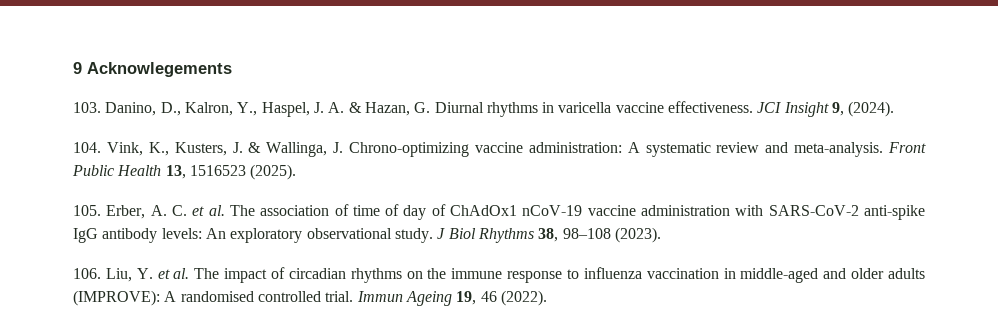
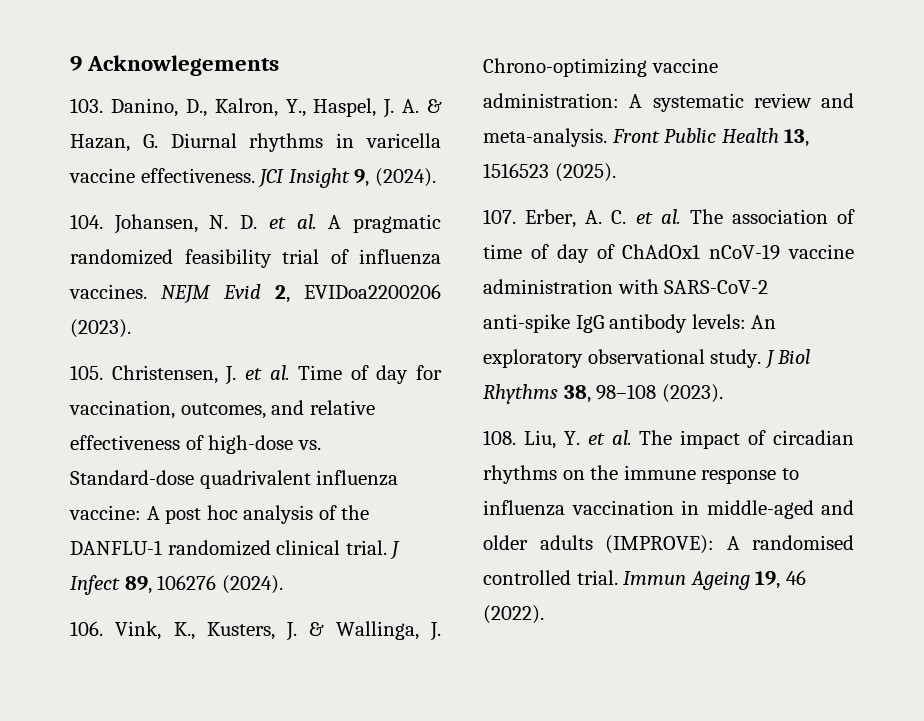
(101, 147) none -> [113,214,442,234] [70,249,441,268] [69,284,441,304] [70,319,131,338] [70,365,442,385] [69,400,375,419] [70,435,321,454] [70,470,399,489] [69,505,370,524] [70,540,401,560] [70,575,283,595] [70,621,103,636] Johansen, N. D. et al. A pragmatic randomized feasibility trial of influenza vaccines. NEJM Evid 2, EVIDoa2200206 (2023). // 105. Christensen, J. et al. Time of day for vaccination, outcomes, and relative effectiveness of high-dose vs. Standard-dose quadrivalent influenza vaccine: A post hoc analysis of the DANFLU-1 randomized clinical trial. J Infect 89, 106276 (2024). // 106.
[73,205,101,216] 105. -> [483,209,516,224] 107.
[73,268,101,279] 106. -> [483,430,516,445] 108.

